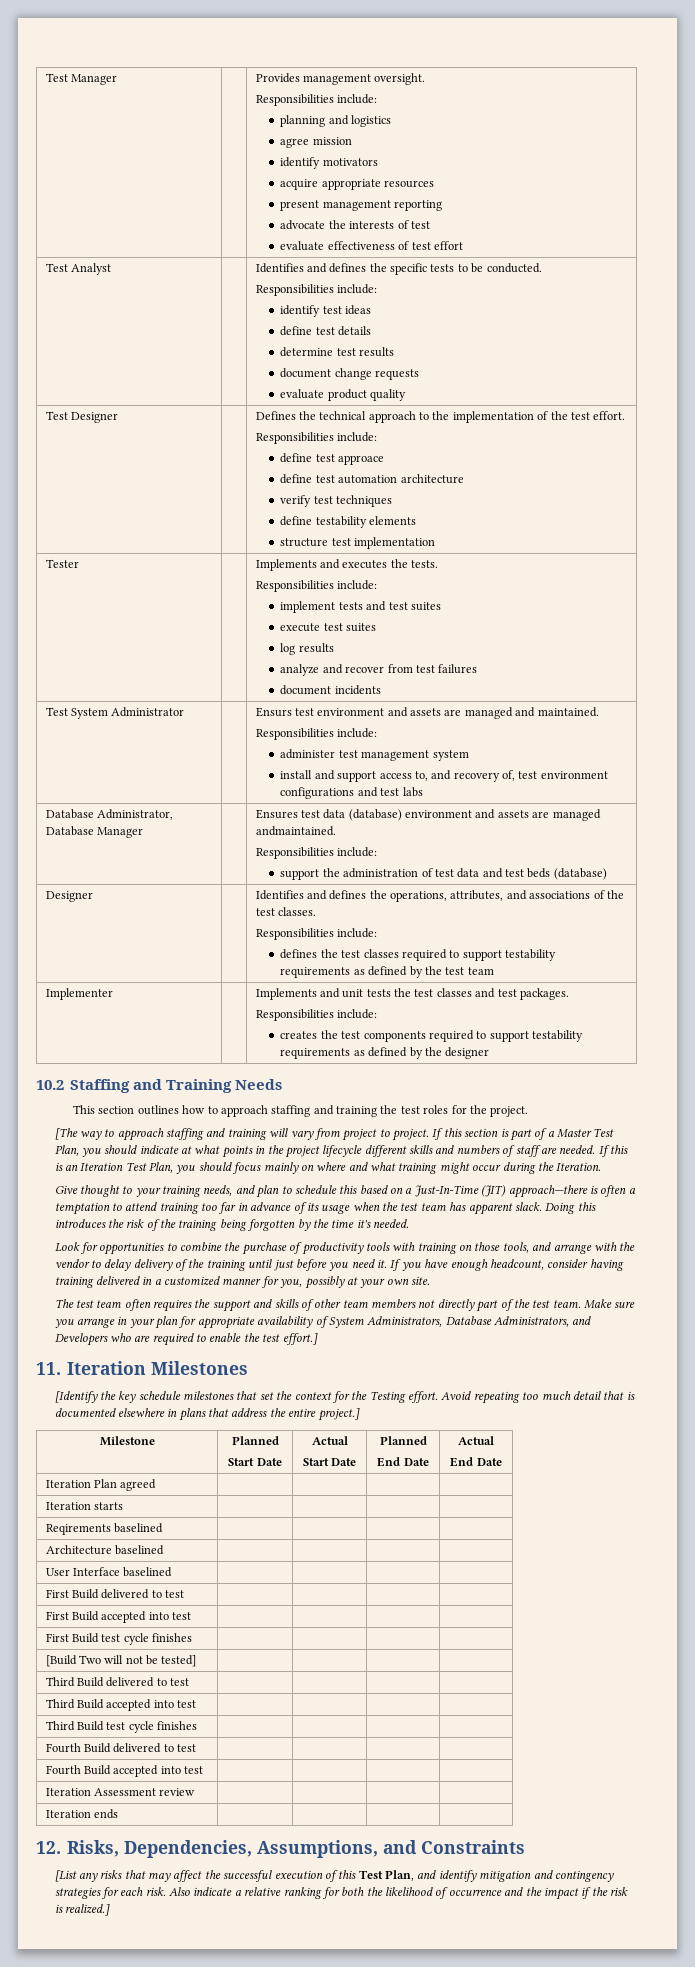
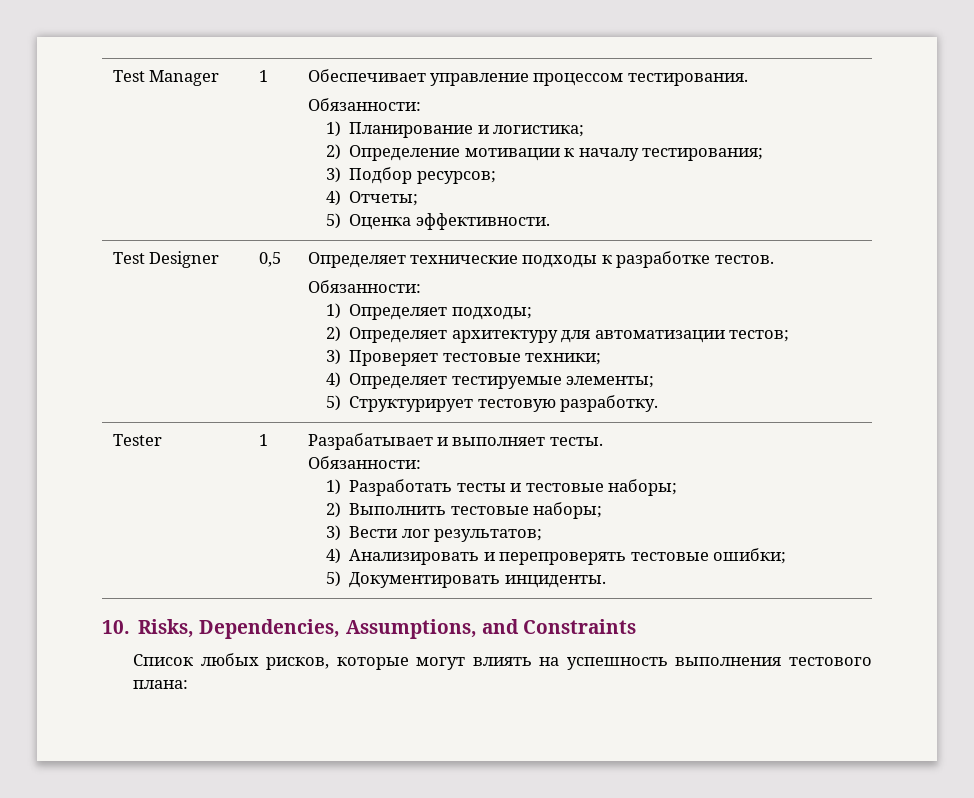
[255,73,426,85] [255,94,377,106] [280,115,392,127] [280,137,352,148] [280,157,378,169] [280,179,435,190] [280,200,443,211] [280,220,430,230] [280,241,463,251] [45,263,111,275] [255,263,542,275] [255,284,377,296] [280,305,372,317] [280,326,372,336] [280,347,395,357] [280,368,420,380] [280,389,407,401] [45,411,118,423] [255,411,626,423] [255,432,377,444] [280,453,385,465] [280,474,464,484] [280,495,393,507] [280,516,417,528] [280,537,436,549] [45,559,79,568] [255,559,439,571] [255,580,377,592] [280,601,441,613] [280,623,377,632] [280,643,334,655] [280,664,478,676] [280,685,381,695] [45,707,185,719] [255,707,599,719] [255,728,377,740] [280,749,469,761] [280,770,608,782] [280,787,423,799] [45,809,173,820] [45,826,143,838] [255,809,601,821] [255,826,336,836] [255,847,377,859] [280,868,607,880] [45,891,93,902] [255,890,624,902] [255,907,316,916] [255,928,377,940] [280,949,557,961] [280,966,494,978] [45,988,113,1000] [255,988,569,1000] [255,1009,377,1021] [280,1030,584,1042] [280,1047,490,1059] [36,1079,283,1093] [73,1105,529,1117] [54,1128,615,1141] [54,1145,629,1158] [54,1162,602,1174] [54,1185,636,1198] [54,1202,596,1215] [54,1219,410,1231] [54,1242,636,1255] [54,1259,624,1271] [54,1276,431,1289] [54,1299,636,1312] [54,1316,592,1329] [54,1333,318,1346] [36,1361,249,1375] [54,1391,635,1404] [54,1408,360,1421] [99,1436,155,1446] [231,1436,279,1445] [228,1458,282,1466] [311,1436,348,1445] [302,1458,357,1466] [379,1436,427,1445] [377,1457,429,1467] [458,1436,494,1445] [450,1457,502,1467] [45,1479,157,1491] [45,1502,123,1510] [45,1523,163,1535] [45,1545,164,1555] [45,1567,173,1577] [45,1589,185,1599] [45,1611,192,1623] [45,1633,193,1645] [45,1655,197,1667] [45,1677,190,1687] [45,1699,197,1711] [45,1721,198,1733] [45,1743,197,1753] [45,1765,204,1777] [45,1788,196,1796] [45,1809,118,1819] [36,1841,61,1854] | Provides management oversight. // Responsibilities include: // planning and logistics // agree mission // identify motivators // acquire appropriate resources // present management reporting // advocate the interests of test // evaluate effectiveness of test effort // Test Analyst | | Identifies and defines the specific tests to be conducted. // Responsibilities include: // identify test ideas // define test details // determine test results // document change requests // evaluate product quality // Test Designer | | Defines the technical approach to the implementation of the test effort. // Responsibilities include: // define test approace // define test automation architecture // verify test techniques // define testability elements // structure test implementation // Tester | | Implements and executes the tests. // Responsibilities include: // implement tests and test suites // execute test suites // log results // analyze and recover from test failures // document incidents // Test System Administrator | | Ensurs test environment and assets are managed and maintained. // Responsibilities include: // administer test management system // install and support access to, and recovery of, test environment configurations and test labs // Database Administrator, Database Manager | | Ensures test data (database) environment and assets are managed andmaintained. // Responsibilities include: // support the administration of test data and test beds (database) // Designer | | Identifies and defines the operations, attributes, and associations of the test classes. // Responsibilities include: // defines the test classes required to support testability requirements as defined by the test team // Implementer | | Implements and unit tests the test classes and test packages. // Responsibilities include: // creates the test components required to support testability requirements as defined by the designer // 10.2 Staffing and Training Needs // This section outlines how to approach staffing and training the test roles for the project. // [The way to approach staffing and training will vary from project to project. If this section is part of a Master Test Plan, you should indicate at what points in the project lifecycle different skills and numbers of staff are needed. If this is an Iteration Test Plan, you should focus mainly on where and what training might occur during the Iteration. // Give thought to your training needs, and plan to schedule this based on a Just-In-Time (JIT) approach—there is often a temptation to attend training too far in advance of its usage when the test team has apparent slack. Doing this introduces the risk of the training being forgotten by the time it's needed. // Look for opportunities to combine the purchase of productivity tools with training on those tools, and arrange with the vendor to delay delivery of the training until just before you need it. If you have enough headcount, consider having training delivered in a customized manner for you, possibly at your own site. // The test team often requires the support and skills of other team members not directly part of the test team. Make sure you arrange in your plan for appropriate availability of System Administrators, Database Administrators, and Developers who are required to enable the test effort.] // 11. Iteration Milestones // [Identify the key schedule milestones that set the context for the Testing effort. Avoid repeating too much detail that is documented elsewhere in plans that address the entire project.] // Milestone | Planned // Start Date | Actual // Start Date | Planned // End Date | Actual // End Date // Iteration Plan agreed | | | | // Iteration starts | | | | // Reqirements baselined | | | | // Architecture baselined | | | | // User Interface baselined | | | | // First Build delivered to test | | | | // First Build accepted into test | | | | // First Build test cycle finishes | | | | // [Build Two will not be tested] | | | | // Third Build delivered to test | | | | // Third Build accepted into test | | | | // Third Build test cycle finishes | | | | // Fourth Build delivered to test | | | | // Fourth Build accepted into test | | | | // Iteration Assessment review | | | | // Iteration ends | | | | // 12. -> [258,70,268,82] [307,69,748,86] [307,98,421,111] [326,121,585,138] [326,144,764,161] [326,167,496,184] [326,190,419,206] [326,213,550,230] [112,251,219,268] [258,252,281,267] [307,251,774,268] [307,280,421,293] [326,303,532,320] [326,326,790,343] [326,349,602,366] [326,372,655,389] [326,395,659,412] [112,434,162,446] [258,434,268,446] [307,433,603,450] [307,456,421,469] [326,479,678,496] [326,502,603,519] [326,525,543,542] [326,548,787,565] [326,571,606,588] [102,620,130,634] 1 | Обеспечивает управление процессом тестирования. // Обязанности: // 1) Планирование и логистика; // 2) Определение мотивации к началу тестирования; // 3) Подбор ресурсов; // 4) Отчеты; // 5) Оценка эффективности. // Test Designer | 0,5 | Определяет технические подходы к разработке тестов. // Обязанности: // 1) Определяет подходы; // 2) Определяет архитектуру для автоматизации тестов; // 3) Проверяет тестовые техники; // 4) Определяет тестируемые элементы; // 5) Структурирует тестовую разработку. // Tester | 1 | Разрабатывает и выполняет тесты. // Обязанности: // 1) Разработать тесты и тестовые наборы; // 2) Выполнить тестовые наборы; // 3) Вести лог результатов; // 4) Анализировать и перепроверять тестовые ошибки; // 5) Документировать инциденты. // 10.
[54,1870,614,1882] [54,1887,629,1900] [54,1904,110,1916] [List any risks that may affect the successful execution of this Test Plan, and identify mitigation and contingency strategies for each risk. Also indicate a relative ranking for both the likelihood of occurrence and the impact if the risk is realized.] -> [132,653,872,670] [132,680,188,689] Список любых рисков, которые могут влиять на успешность выполнения тестового плана:

